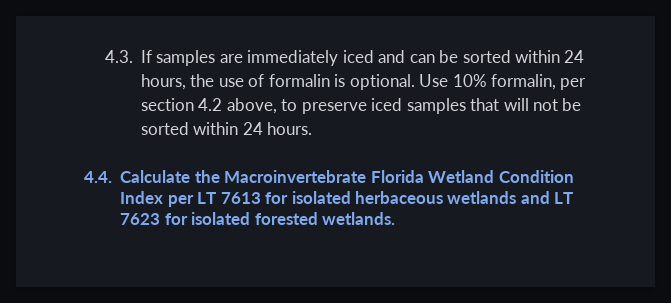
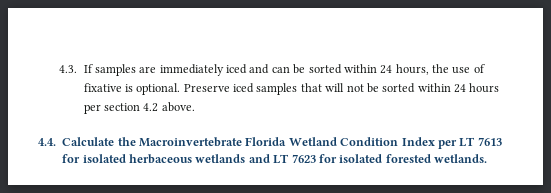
[268,74,330,87] formalin -> [83,83,122,92] fixative
[419,74,587,90] [140,98,367,114] Use 10% formalin, per section 4.2 above, to preserve -> [183,84,230,92] Preserve
[267,122,313,135] hours. -> [469,83,500,93] [83,102,195,114] hours per section 4.2 above.

